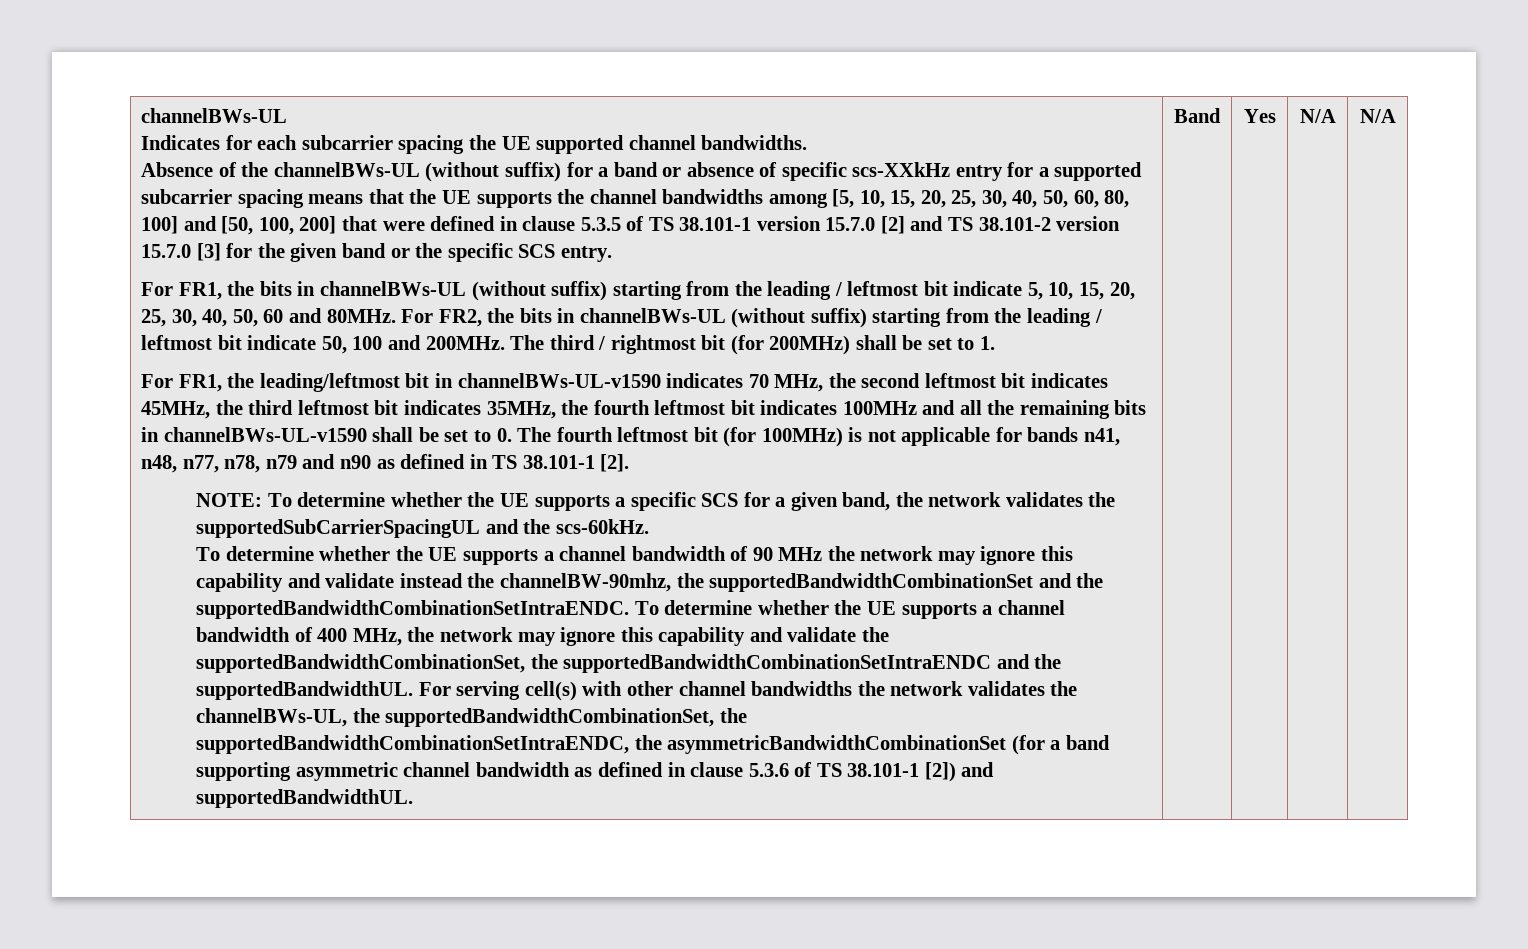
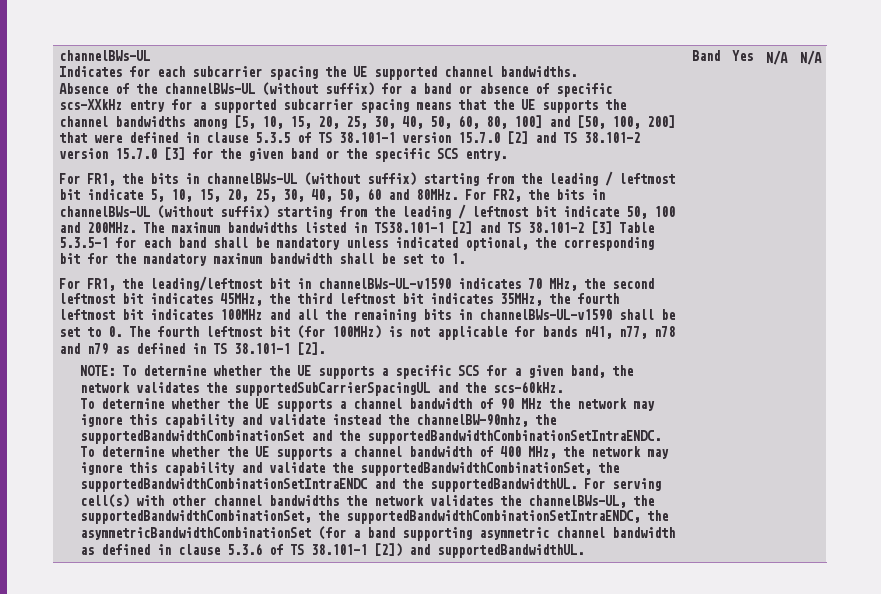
[549,335,851,355] third / rightmost bit (for 200MHz) -> [170,221,654,234] [58,237,654,251] [58,253,332,266] maximum bandwidths listed in TS38.101-1 [2] and TS 38.101-2 [3] Table 5.3.5-1 for each band shall be mandatory unless indicated optional, the corresponding bit for the mandatory maximum bandwidth
[141,454,372,473] n48, n77, n78, n79 and n90 -> [618,326,675,339] [58,343,108,355] n77, n78 and n79

